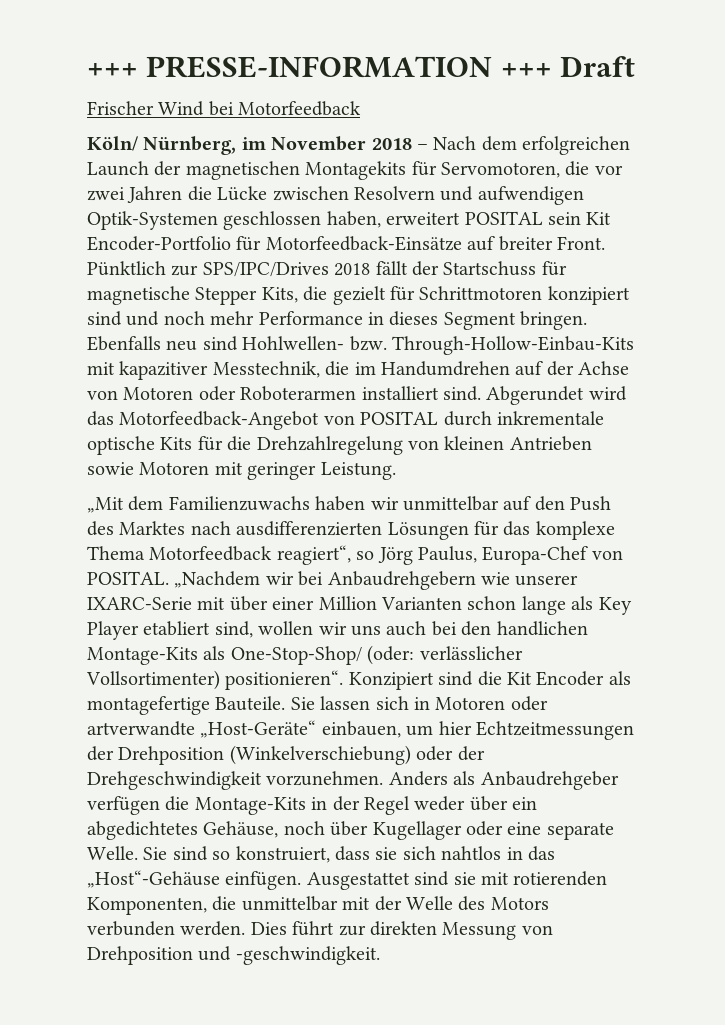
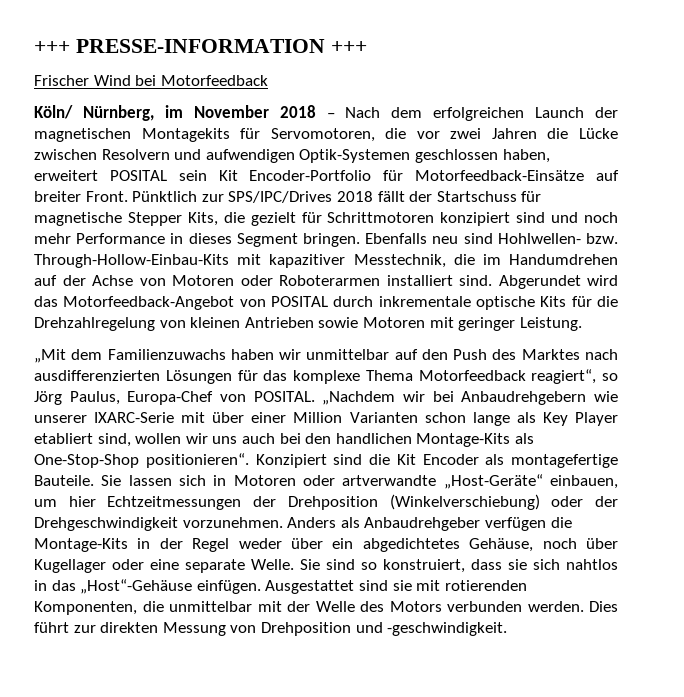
[560,56,636,77] Draft -> (367, 47) none
[230,645,523,665] [86,670,220,690] One-Stop-Shop/ (oder: verlässlicher Vollsortimenter) -> [34,454,139,468] One-Stop-Shop

